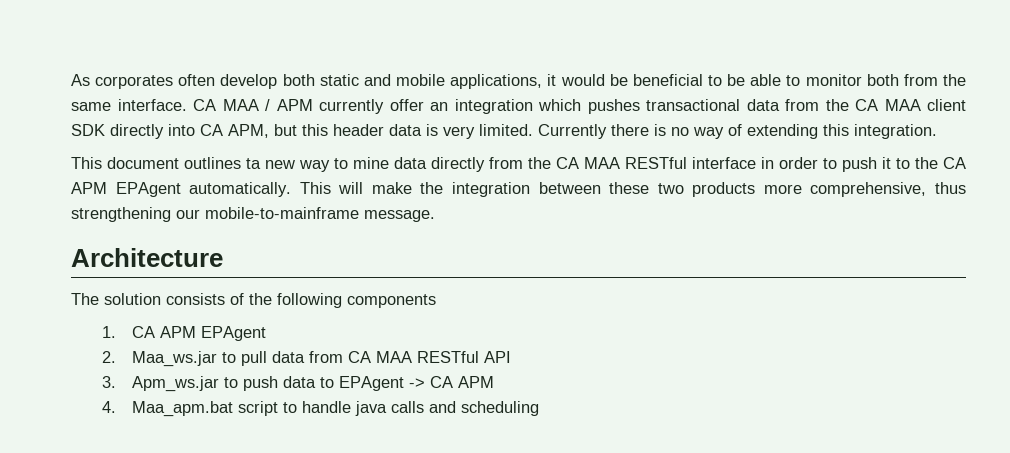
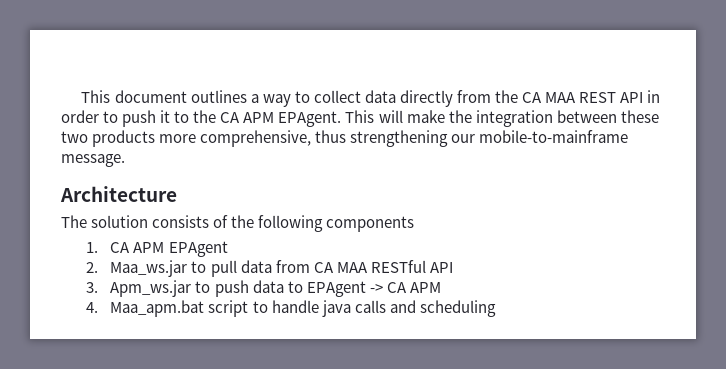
[71,74,966,89] [71,99,966,114] [71,124,937,139] As corporates often develop both static and mobile applications, it would be beneficial to be able to monitor both from the same interface. CA MAA / APM currently offer an integration which pushes transactional data from the CA MAA client SDK directly into CA APM, but this header data is very limited. Currently there is no way of extending this integration. // -> (81, 96) none
[246,158,295,169] ta new -> [250,94,259,103] a
[353,157,389,169] mine -> [313,90,361,103] collect
[625,157,756,169] RESTful interface -> [579,92,644,103] REST API
[115,182,292,197] EPAgent automatically. -> [278,111,342,127] EPAgent.

